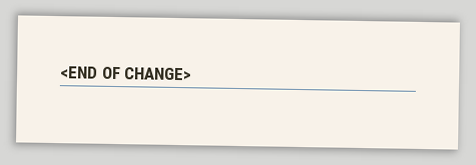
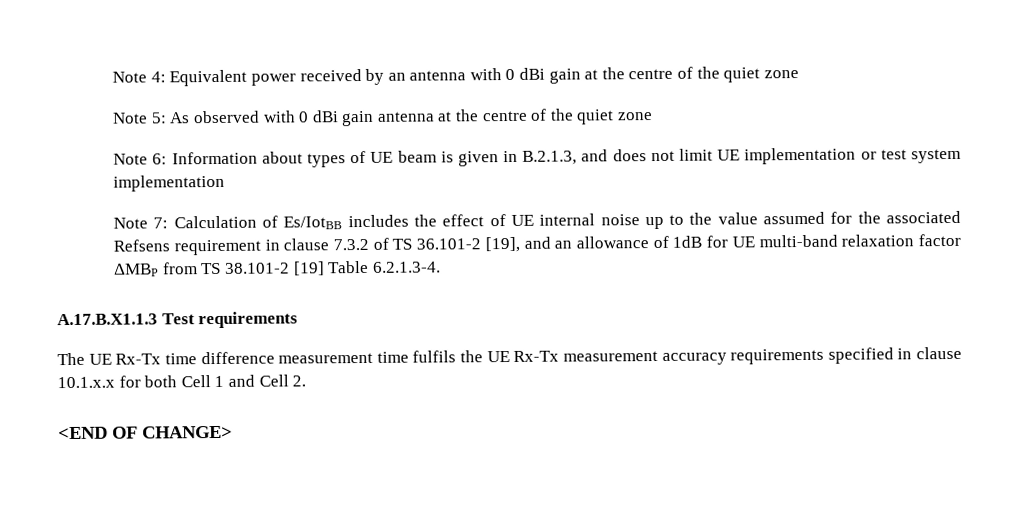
(60, 72) none -> [112,66,799,87] [112,108,654,127] [113,147,961,168] [113,174,226,192] [113,210,961,230] [113,233,961,256] [114,260,441,277] [57,311,299,329] [57,346,962,366] [57,374,307,389] Note 4: Equivalent power received by an antenna with 0 dBi gain at the centre of the quiet zone // Note 5: As observed with 0 dBi gain antenna at the centre of the quiet zone // Note 6: Information about types of UE beam is given in B.2.1.3, and does not limit UE implementation or test system implementation // Note 7: Calculation of Es/IotBB includes the effect of UE internal noise up to the value assumed for the associated Refsens requirement in clause 7.3.2 of TS 36.101-2 [19], and an allowance of 1dB for UE multi-band relaxation factor ΔMBP from TS 38.101-2 [19] Table 6.2.1.3-4. // A.17.B.X1.1.3 Test requirements // The UE Rx-Tx time difference measurement time fulfils the UE Rx-Tx measurement accuracy requirements specified in clause 10.1.x.x for both Cell 1 and Cell 2. //

